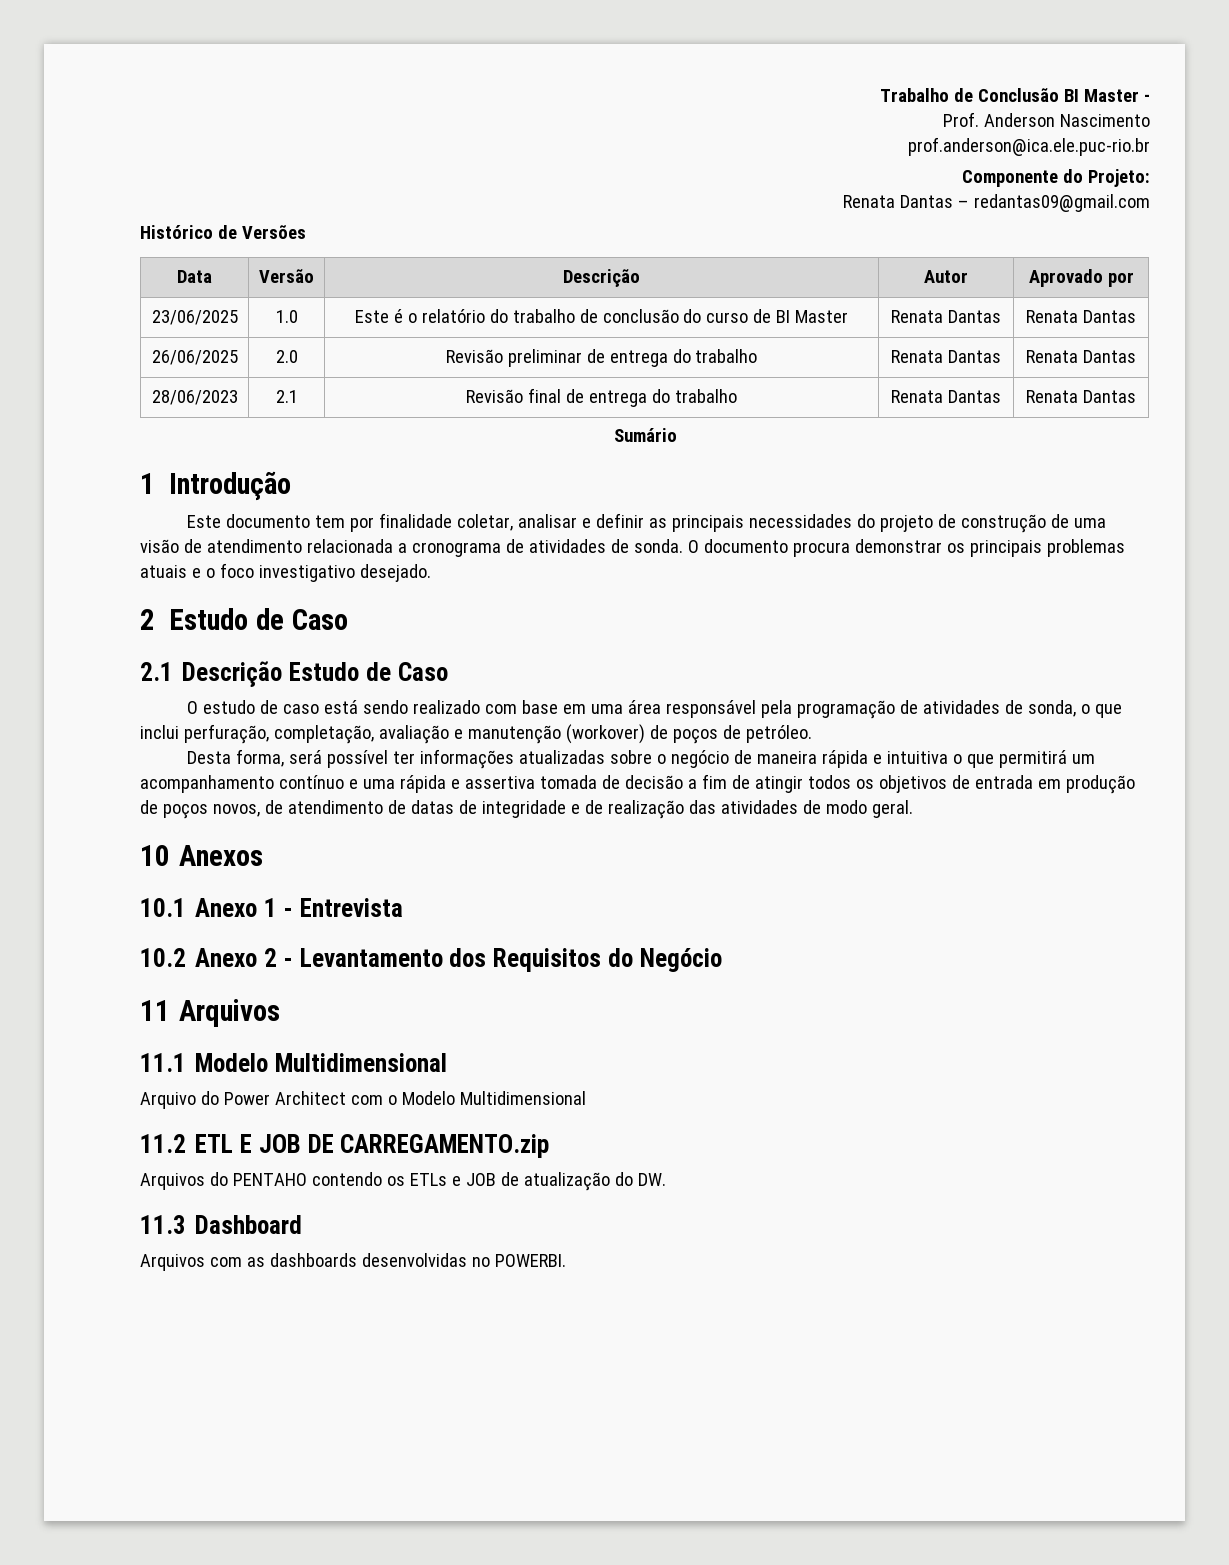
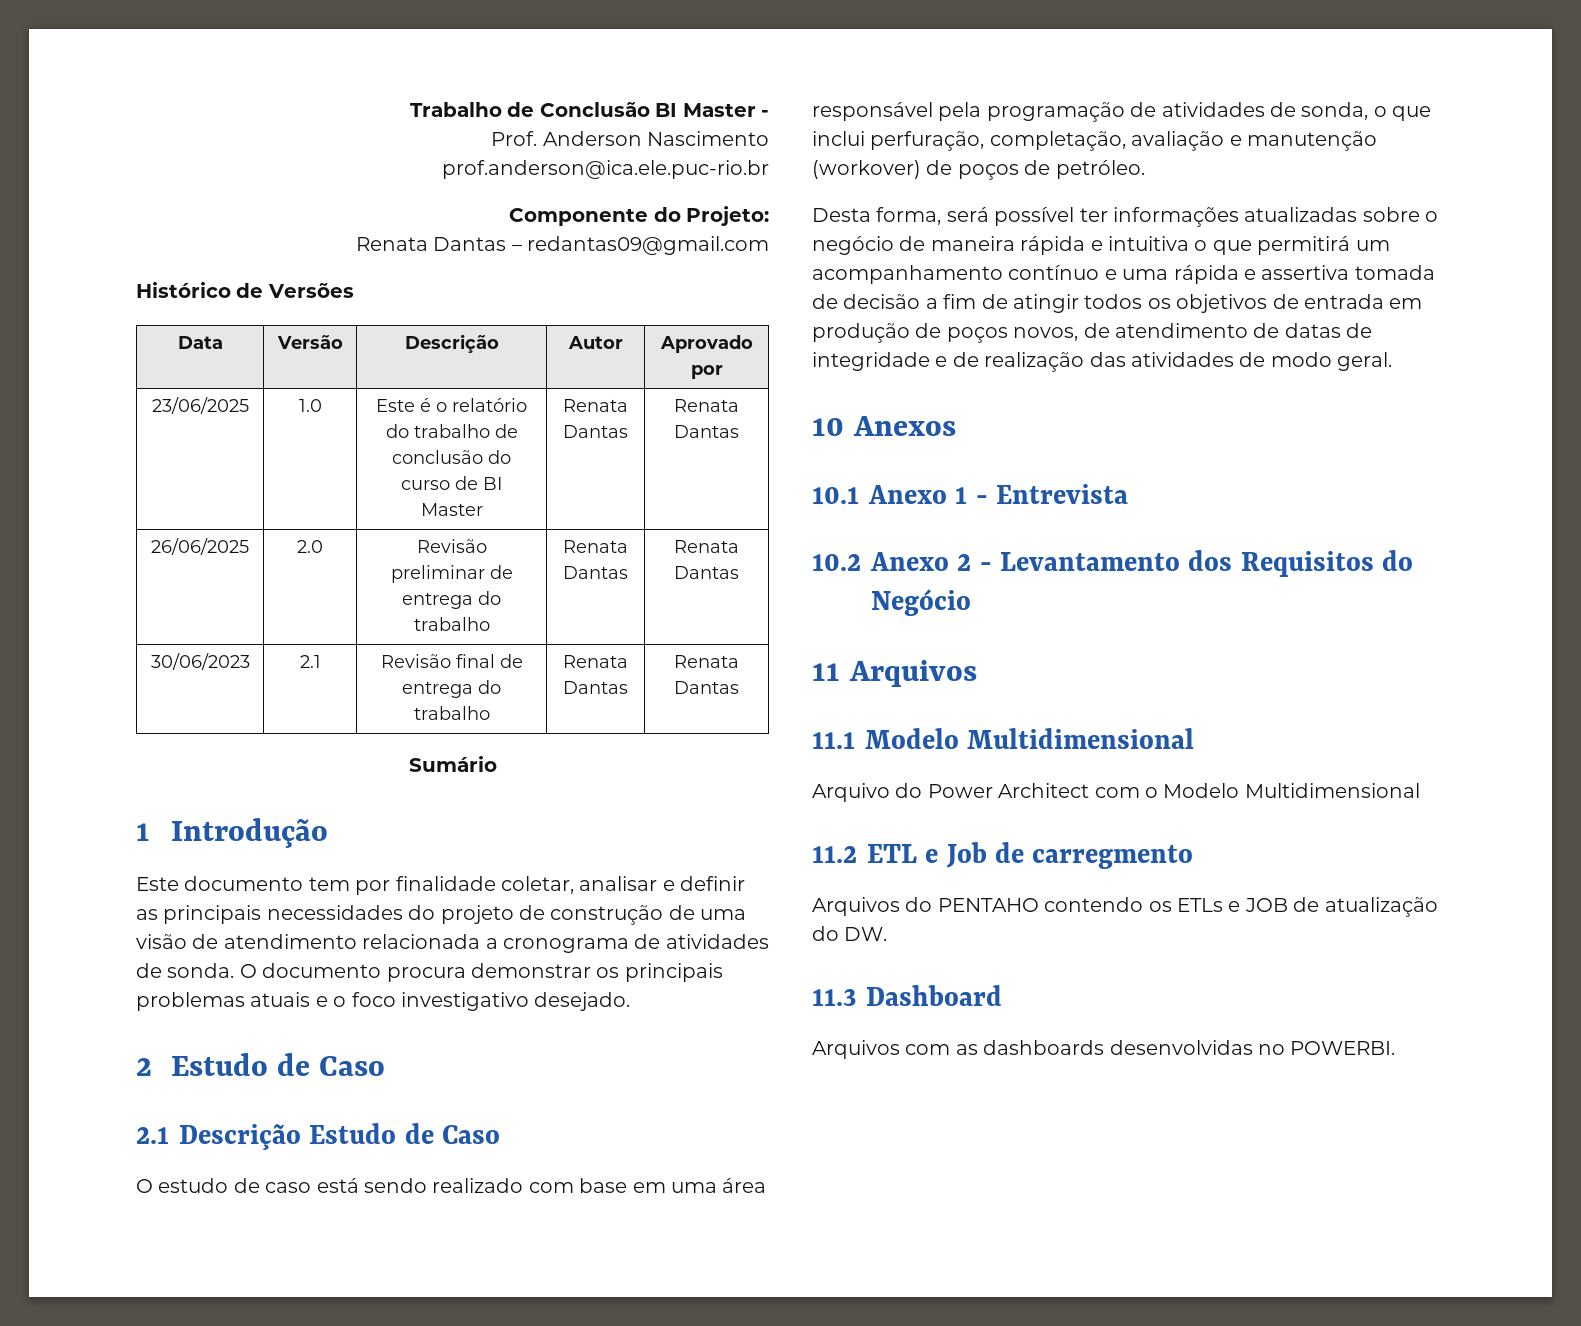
[151,390,238,405] 28/06/2023 -> [150,653,250,670] 30/06/2023
[240,1134,550,1158] E JOB DE CARREGAMENTO.zip -> [925,842,1194,869] e Job de carregmento

